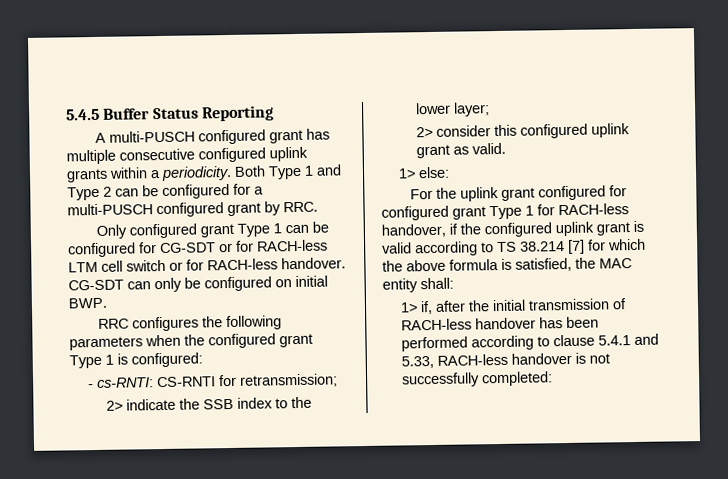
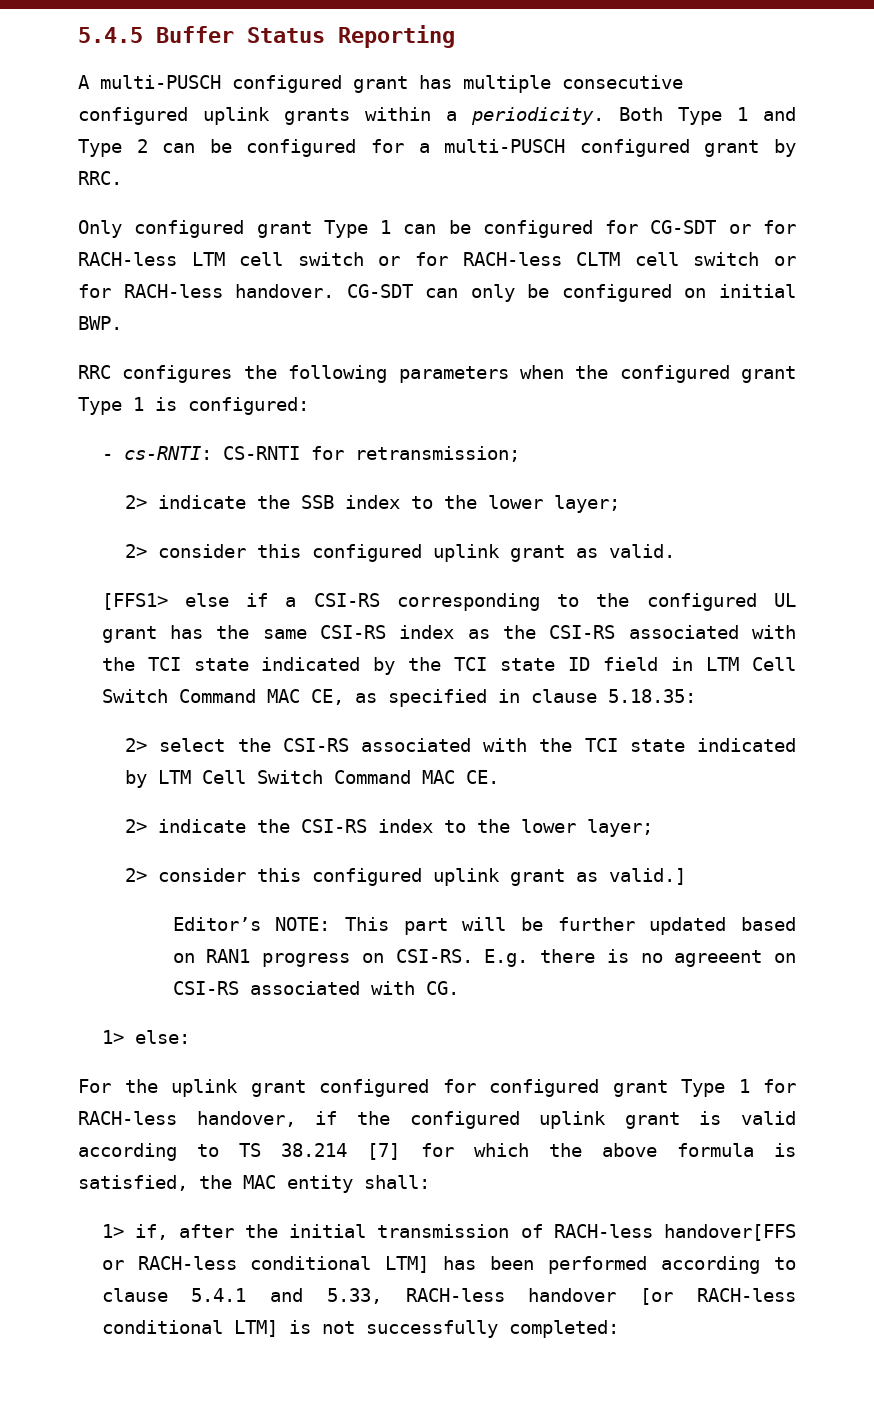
(278, 264) none -> [576,252,797,266] [78,284,223,298] CLTM cell switch or for RACH-less
(506, 148) none -> [101,593,796,611] [101,625,796,643] [101,657,796,675] [101,689,696,707] [125,738,796,752] [125,770,500,788] [125,819,654,837] [125,868,687,886] [172,917,796,935] [172,949,797,967] [172,981,459,995] // [FFS1> else if a CSI-RS corresponding to the configured UL grant has the same CSI-RS index as the CSI-RS associated with the TCI state indicated by the TCI state ID field in LTM Cell Switch Command MAC CE, as specified in clause 5.18.35: // 2> select the CSI-RS associated with the TCI state indicated by LTM Cell Switch Command MAC CE. // 2> indicate the CSI-RS index to the lower layer; // 2> consider this configured uplink grant as valid.] // Editor’s NOTE: This part will be further updated based on RAN1 progress on CSI-RS. E.g. there is no agreeent on CSI-RS associated with CG.
[474,317,536,330] handover -> [664,1224,796,1241] [101,1256,430,1273] handover[FFS or RACH-less conditional LTM]
(572, 358) none -> [640,1288,796,1305] [101,1320,278,1337] [or RACH-less conditional LTM]

